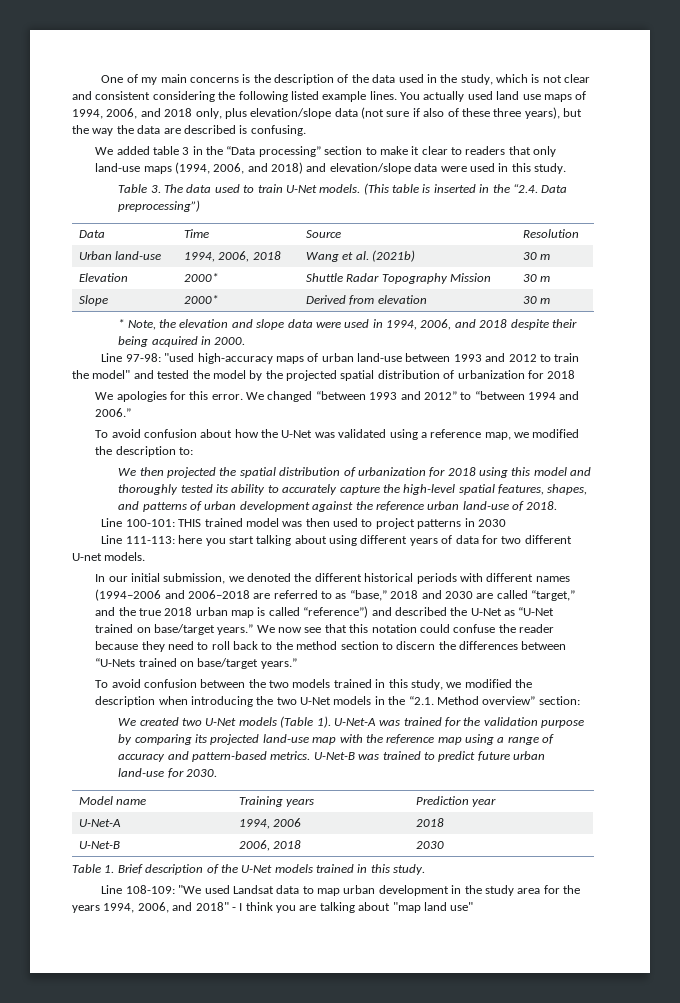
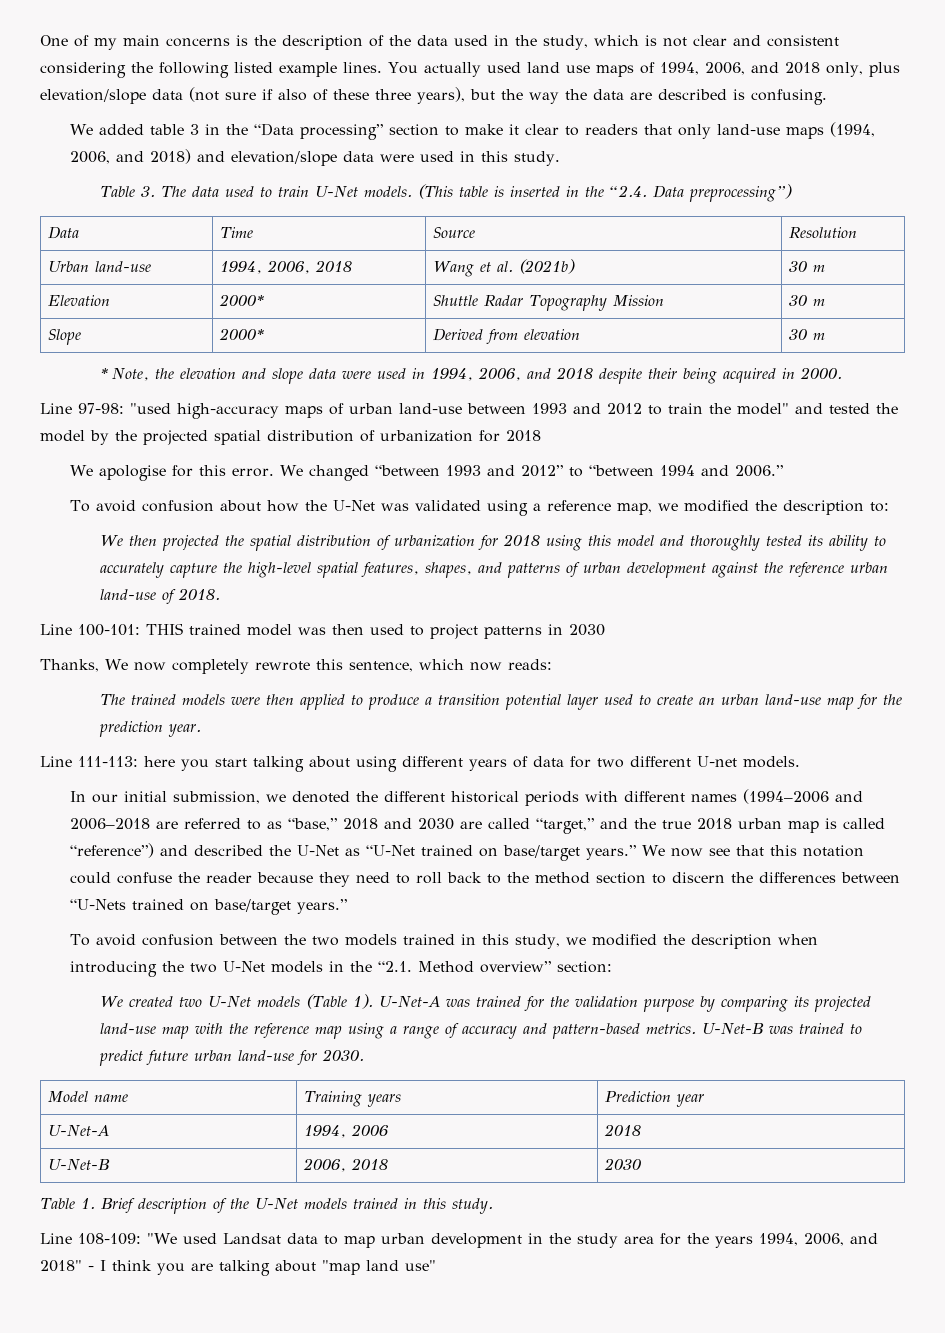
[116,391,167,402] apologies -> [98,465,166,481] apologise
(506, 523) none -> [40,659,552,674] [99,694,902,710] [98,721,201,737] // Thanks, We now completely rewrote this sentence, which now reads: // The trained models were then applied to produce a transition potential layer used to create an urban land-use map for the prediction year.

